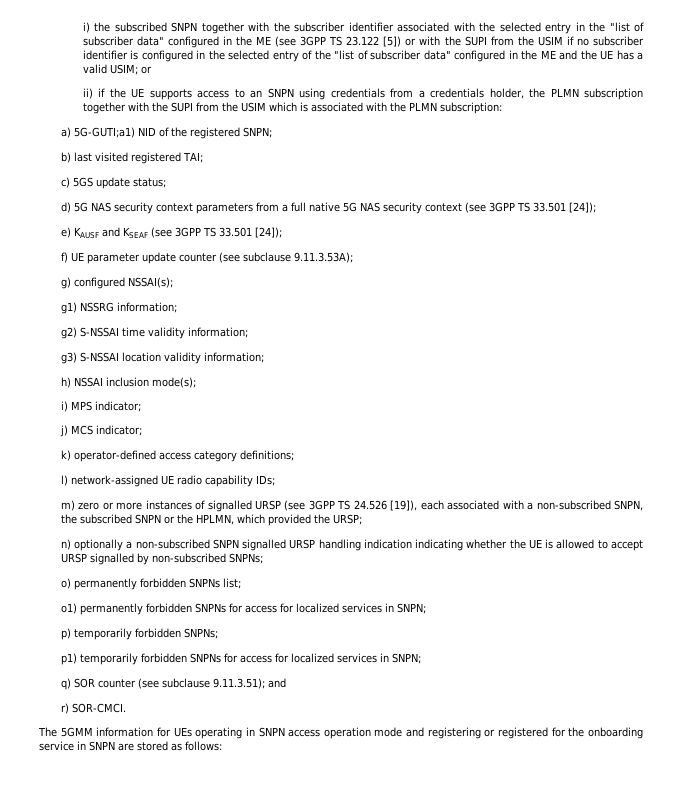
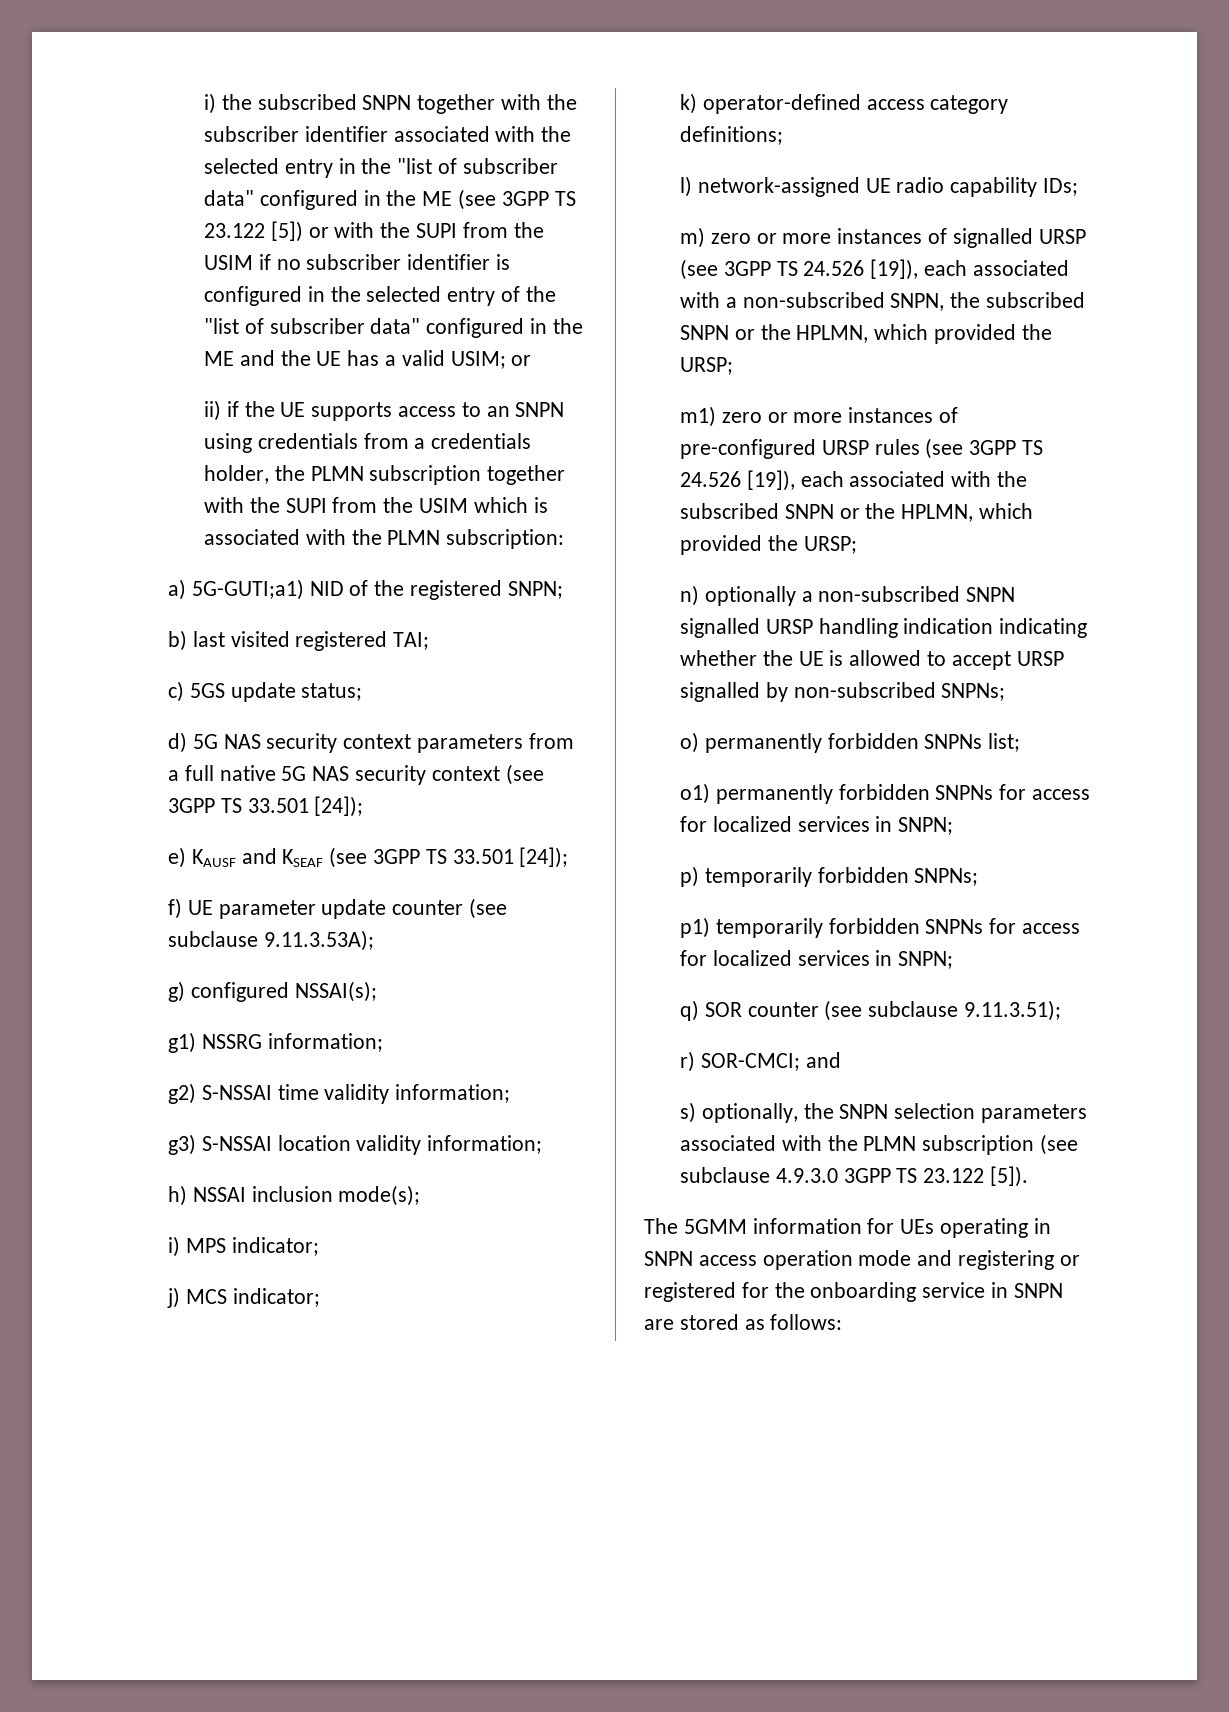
(362, 519) none -> [680,406,959,427] [680,438,1044,459] [680,470,1028,491] [680,503,1034,522] [680,535,857,555] // m1) zero or more instances of pre-configured URSP rules (see 3GPP TS 24.526 [19]), each associated with the subscribed SNPN or the HPLMN, which provided the URSP;
(265, 683) none -> [680,1051,800,1072] // r) SOR-CMCI;
[60,703,126,714] r) SOR-CMCI. -> [680,1102,1088,1123] [680,1134,1079,1155] [680,1166,1029,1187] s) optionally, the SNPN selection parameters associated with the PLMN subscription (see subclause 4.9.3.0 3GPP TS 23.122 [5]).

